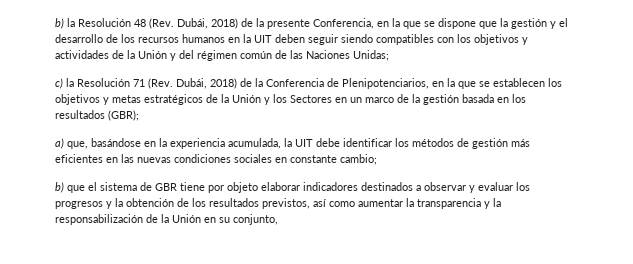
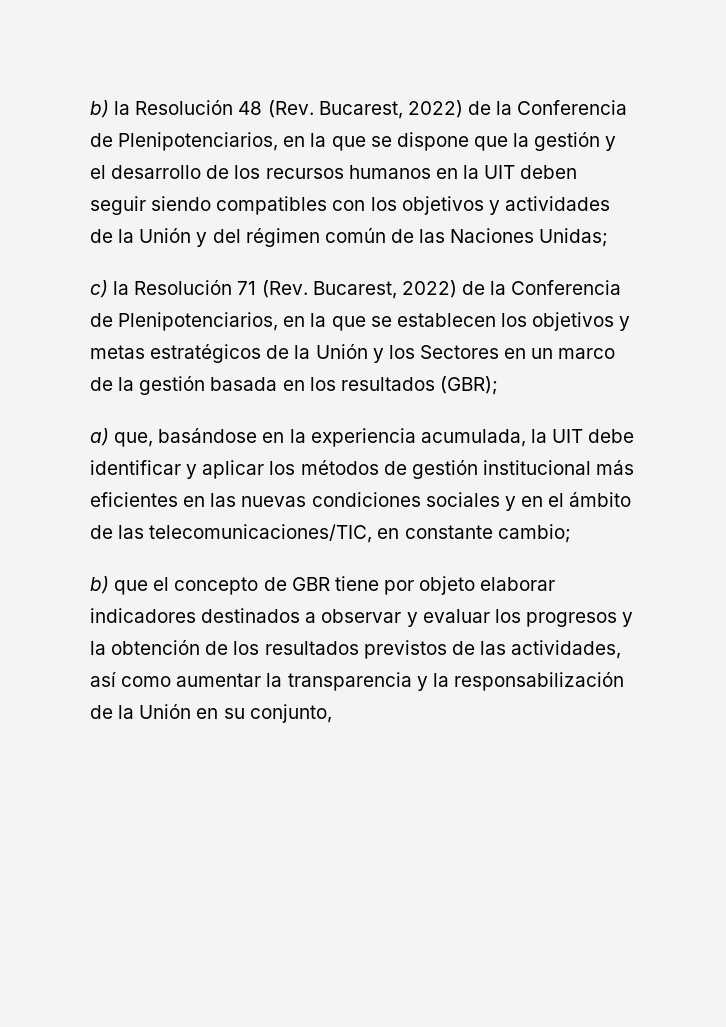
[177,18,374,29] Dubái, 2018) de la presente Conferencia, -> [318,100,628,119] [90,132,279,151] Bucarest, 2022) de la Conferencia de Plenipotenciarios,
[176,78,237,89] Dubái, 2018) -> [312,280,457,299] Bucarest, 2022)
(392, 142) none -> [186,460,265,479] y aplicar
(508, 143) none -> [482,460,591,475] institucional
(272, 158) none -> [504,492,632,511] [90,524,373,543] y en el ámbito de las telecomunicaciones/TIC,
[100,182,137,191] sistema -> [174,577,259,595] concepto
[262,198,310,209] previstos, -> [363,640,622,659] previstos de las actividades,

